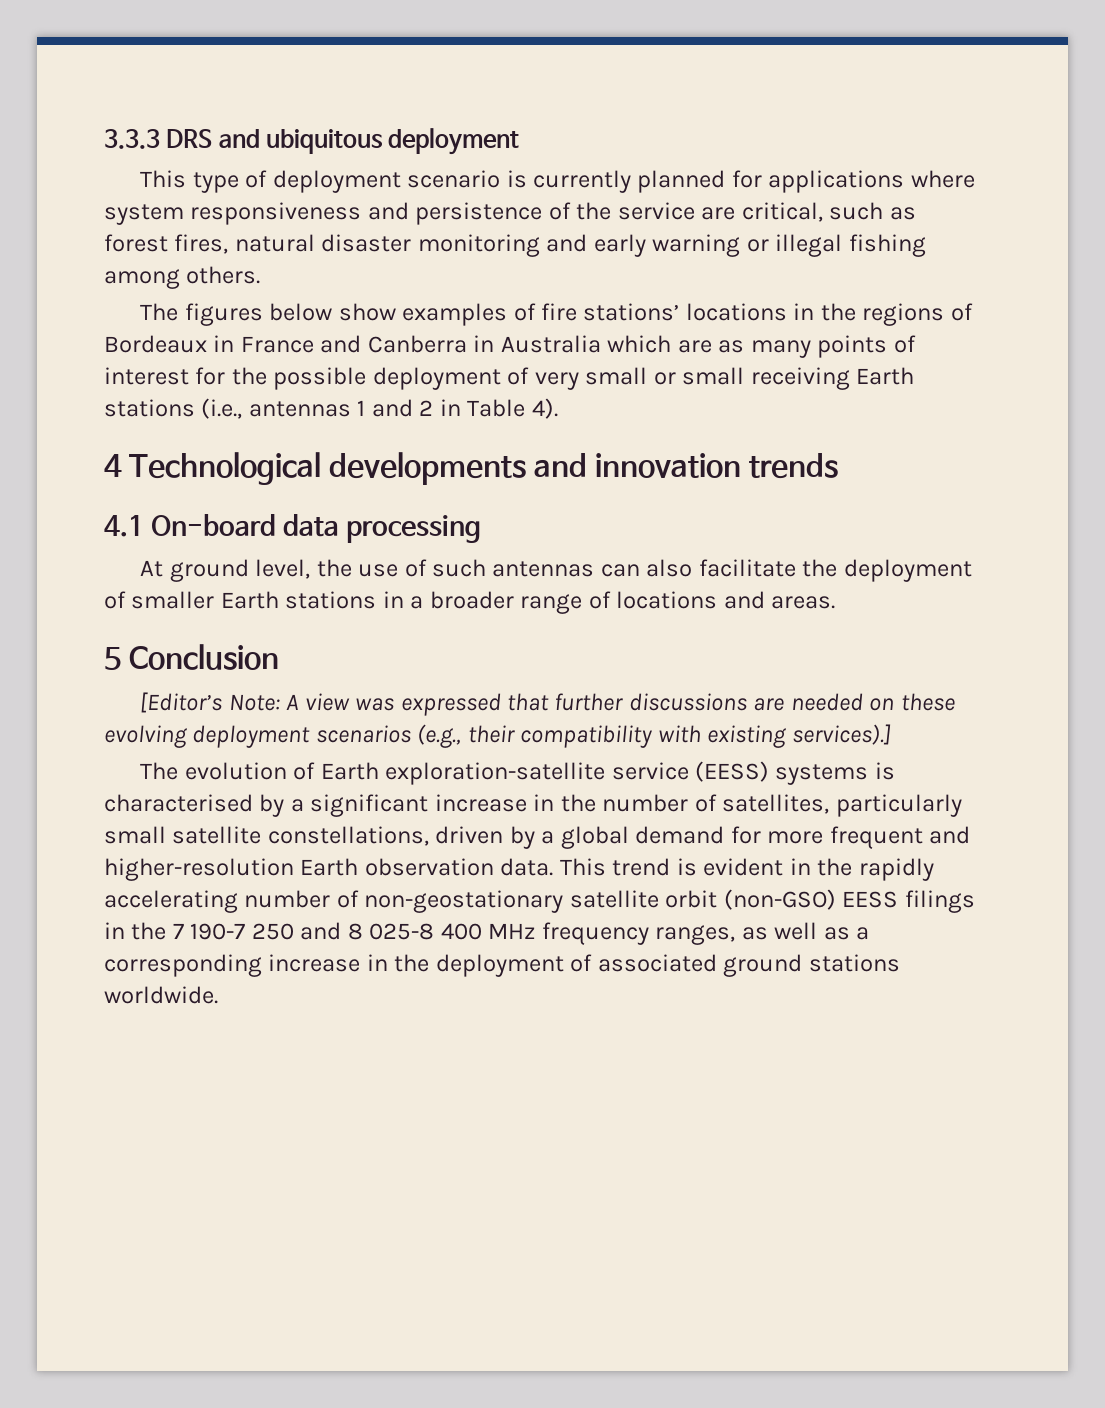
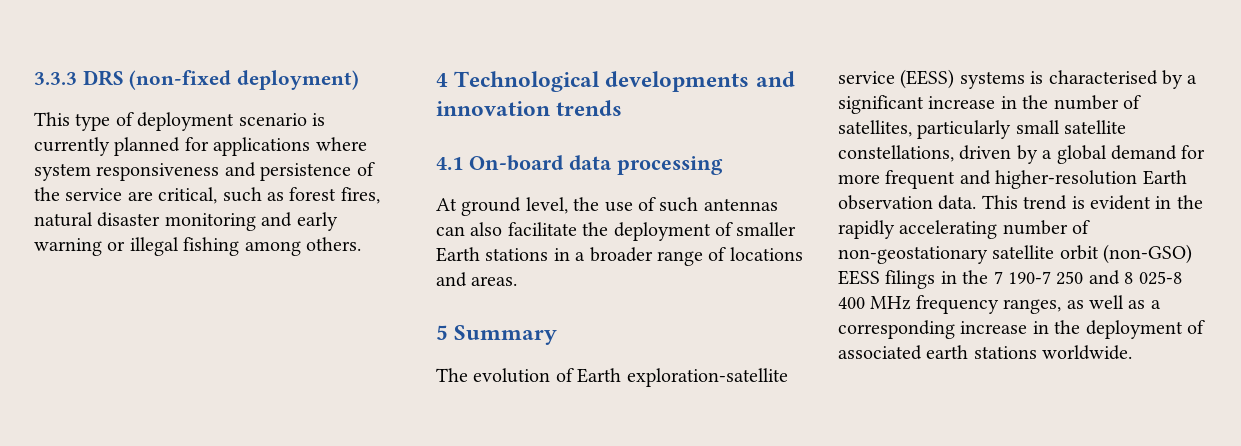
[218,128,520,155] and ubiquitous deployment -> [129,70,360,90] (non-fixed deployment)
[140,303,973,326] [104,335,916,358] [104,367,915,390] [104,398,558,419] // The figures below show examples of fire stations’ locations in the regions of Bordeaux in France and Canberra in Australia which are as many points of interest for the possible deployment of very small or small receiving Earth stations (i.e., antennas 1 and 2 in Table 4). -> (361, 244) none
[128,644,279,670] [140,692,955,716] [104,724,891,748] Conclusion // [Editor’s Note: A view was expressed that further discussions are needed on these evolving deployment scenarios (e.g., their compatibility with existing services).] -> [454,325,558,345] Summary
[723,954,803,977] ground -> [926,345,969,359] earth

